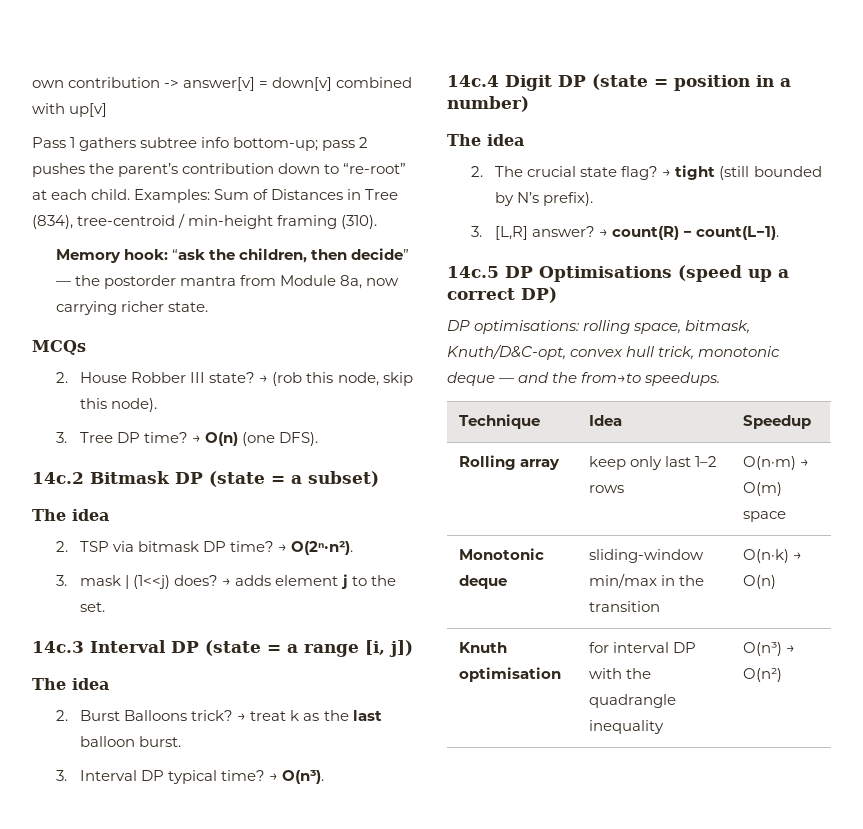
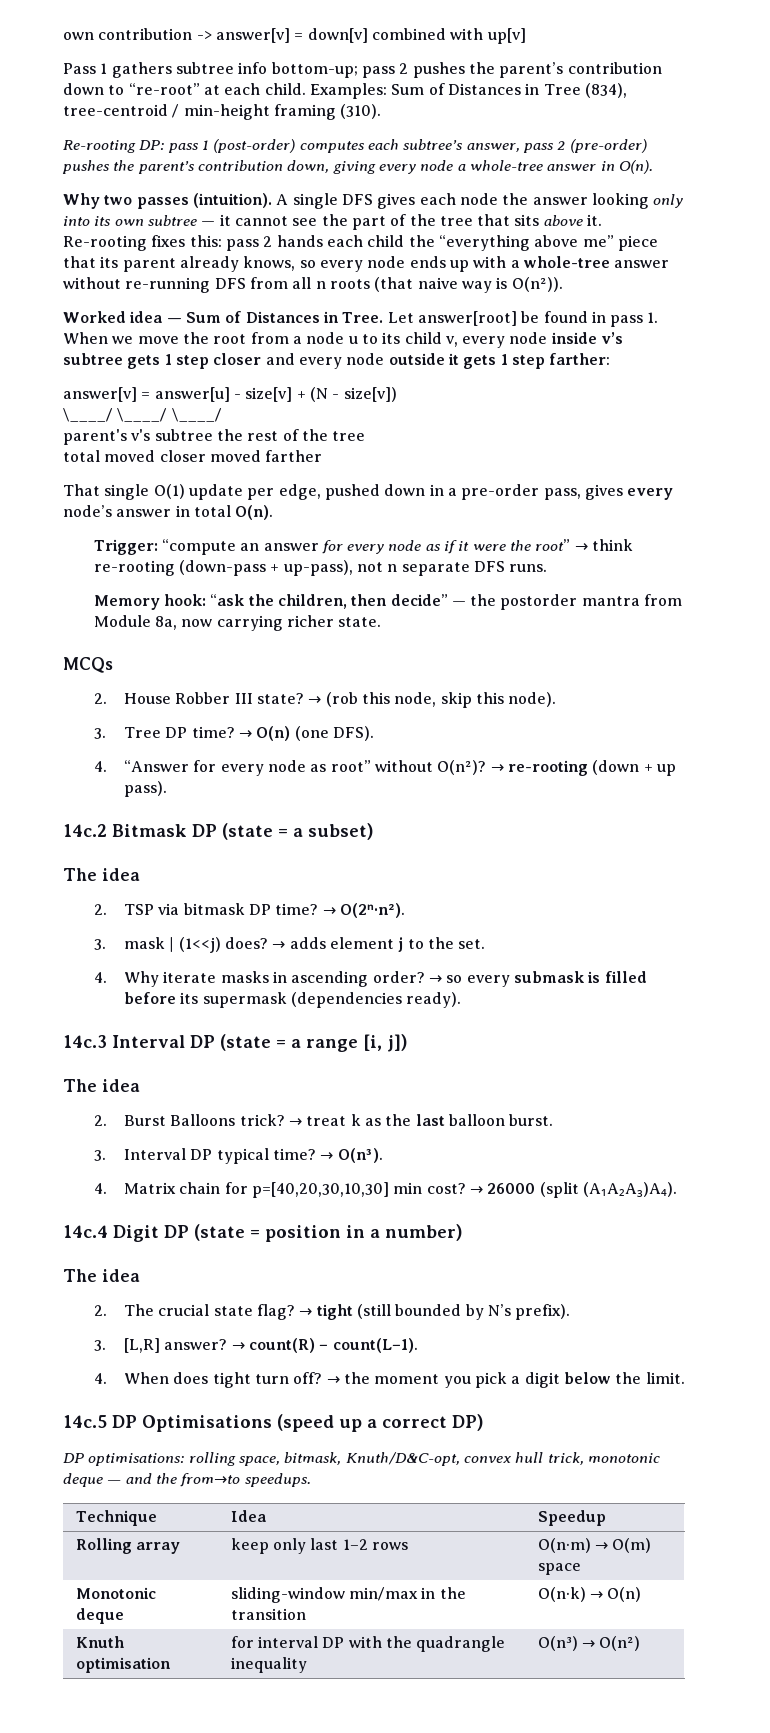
(378, 222) none -> [63,139,647,153] [62,160,653,174] [63,193,684,209] [63,214,603,230] [63,235,658,251] [63,256,670,272] [63,277,563,293] [63,311,659,327] [63,332,624,348] [63,353,611,369] [63,387,397,402] [63,408,222,422] [63,429,366,445] [63,450,323,462] [63,484,674,500] [63,505,274,520] [93,539,634,555] [93,560,548,576] // Re-rooting DP: pass 1 (post-order) computes each subtree’s answer, pass 2 (pre-order) pushes the parent’s contribution down, giving every node a whole-tree answer in O(n). // Why two passes (intuition). A single DFS gives each node the answer looking only into its own subtree — it cannot see the part of the tree that sits above it. Re-rooting fixes this: pass 2 hands each child the “everything above me” piece that its parent already knows, so every node ends up with a whole-tree answer without re-running DFS from all n roots (that naive way is O(n²)). // Worked idea — Sum of Distances in Tree. Let answer[root] be found in pass 1. When we move the root from a node u to its child v, every node inside v’s subtree gets 1 step closer and every node outside it gets 1 step farther: // answer[v] = answer[u] - size[v] + (N - size[v]) // \____/ \____/ \____/ // parent's v's subtree the rest of the tree // total moved closer moved farther // That single O(1) update per edge, pushed down in a pre-order pass, gives every node’s answer in total O(n). // Trigger: “compute an answer for every node as if it were the root” → think re-rooting (down-pass + up-pass), not n separate DFS runs.
(319, 439) none -> [93,760,676,776] [124,781,168,797] // 4. “Answer for every node as root” without O(n²)? → re-rooting (down + up pass).
(106, 607) none -> [93,971,647,987] [124,992,462,1008] // 4. Why iterate masks in ascending order? → so every submask is filled before its supermask (dependencies ready).
(325, 777) none -> [93,1182,678,1198] // 4. Matrix chain for p=[40,20,30,10,30] min cost? → 26000 (split (A₁A₂A₃)A₄).
(780, 233) none -> [93,1372,685,1388] // 4. When does tight turn off? → the moment you pick a digit below the limit.

